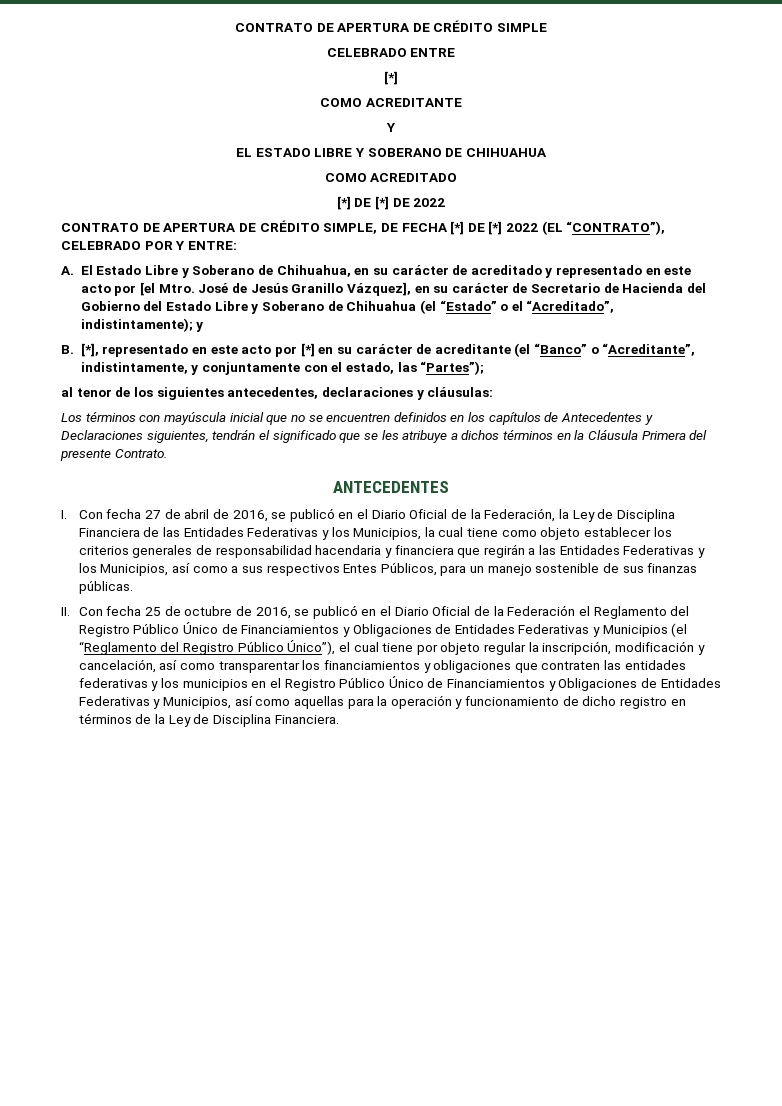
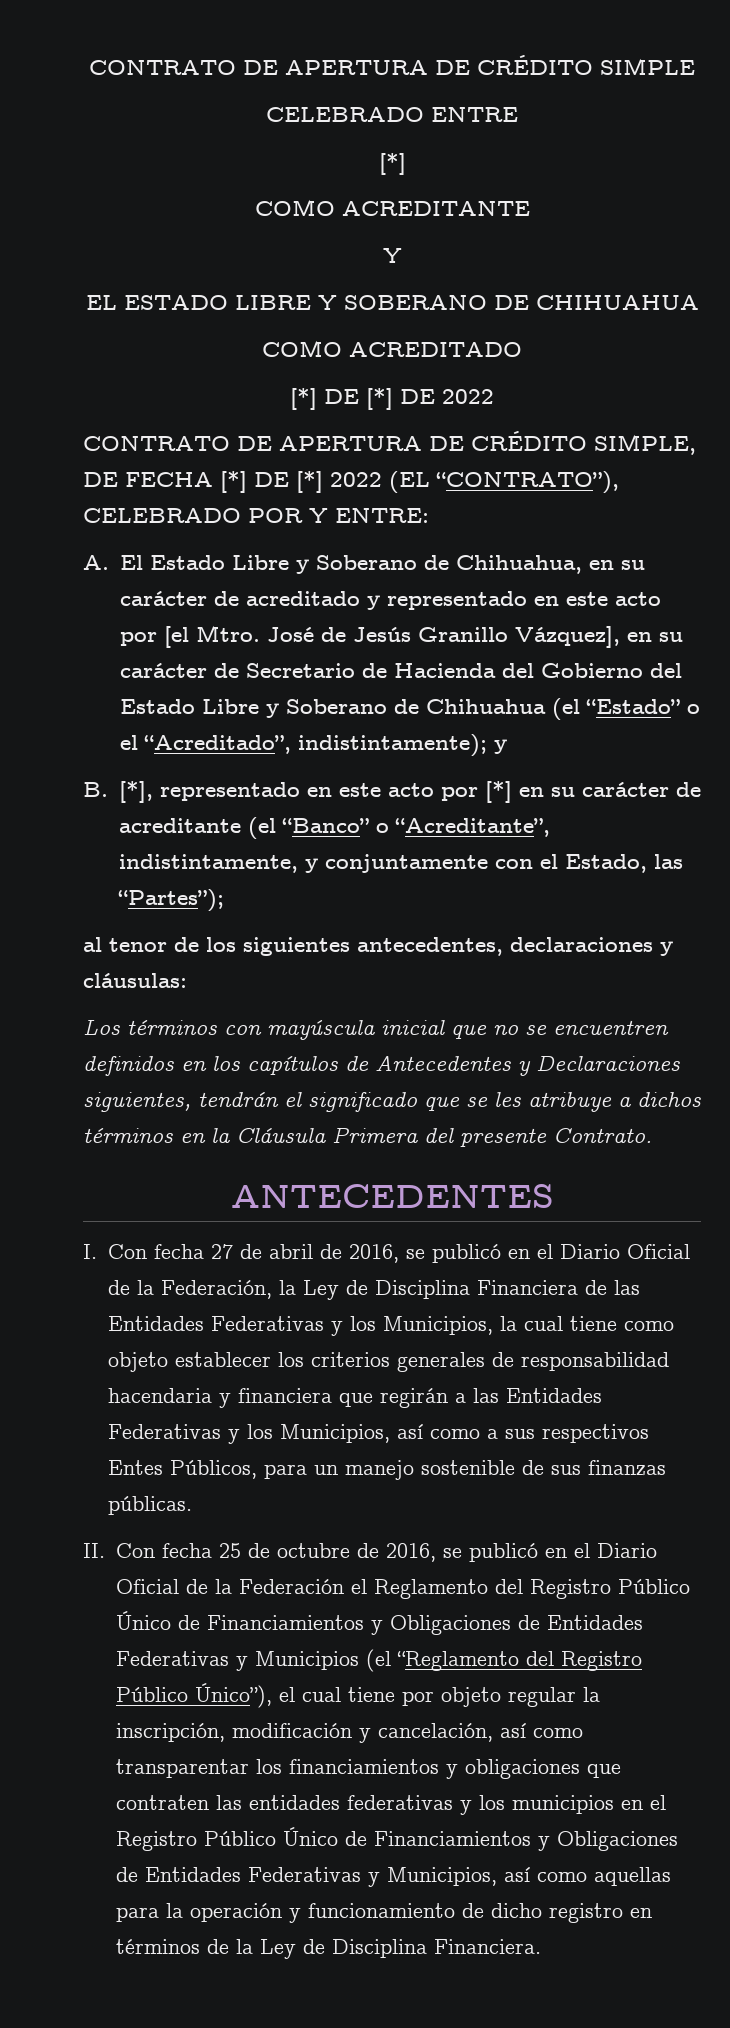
[345,362,394,374] estado, -> [564,854,647,873] Estado,

